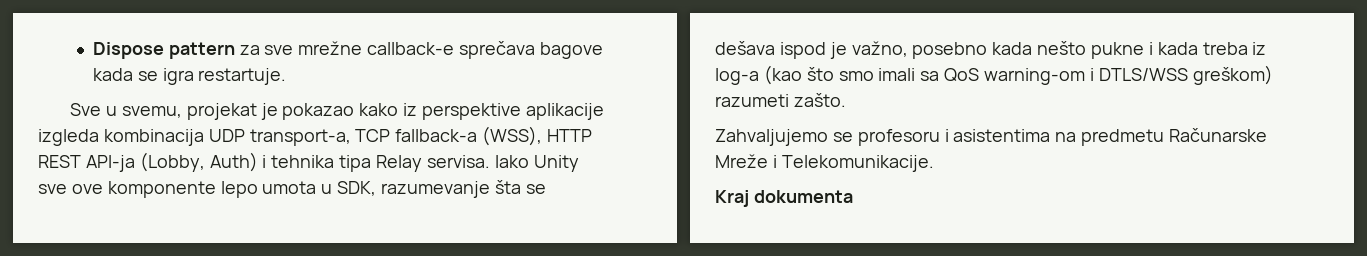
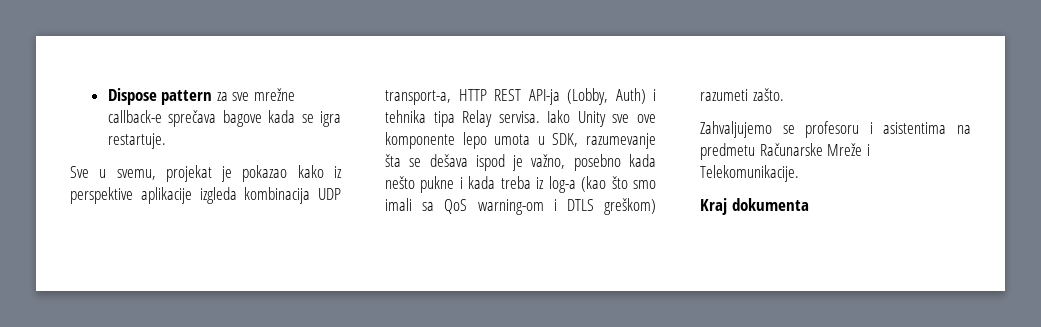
[355,126,543,146] TCP fallback-a (WSS), -> (451, 97) none
[1098,68,1188,81] DTLS/WSS -> [566,199,594,211] DTLS

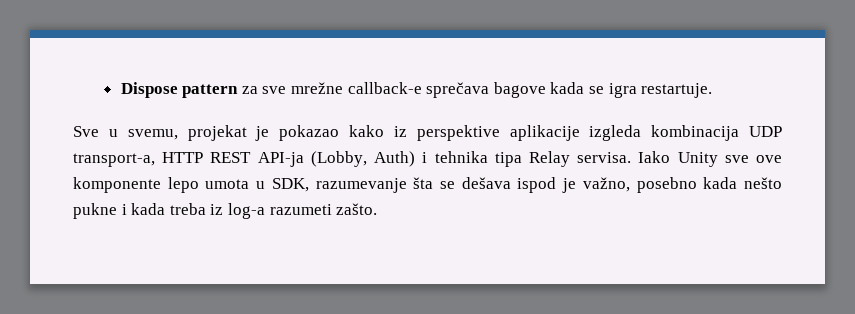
[581,176,656,192] [385,198,656,215] [700,88,784,101] [700,121,971,138] [700,143,870,160] [700,165,799,182] [700,198,809,215] (kao što smo imali sa QoS warning-om i DTLS greškom) razumeti zašto. // Zahvaljujemo se profesoru i asistentima na predmetu Računarske Mreže i Telekomunikacije. // Kraj dokumenta -> [269,203,378,215] razumeti zašto.

